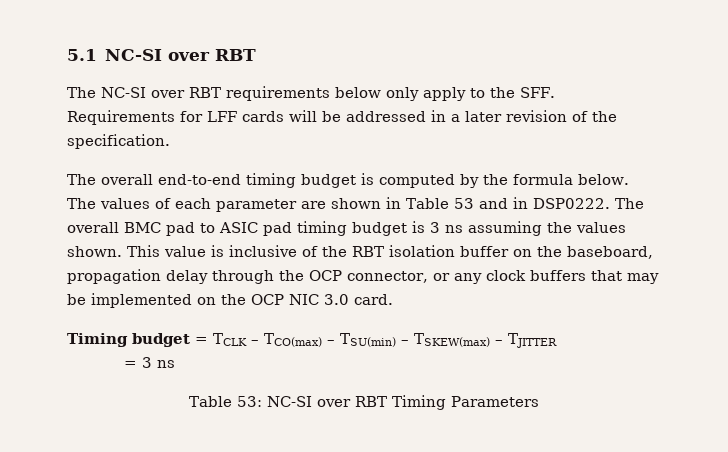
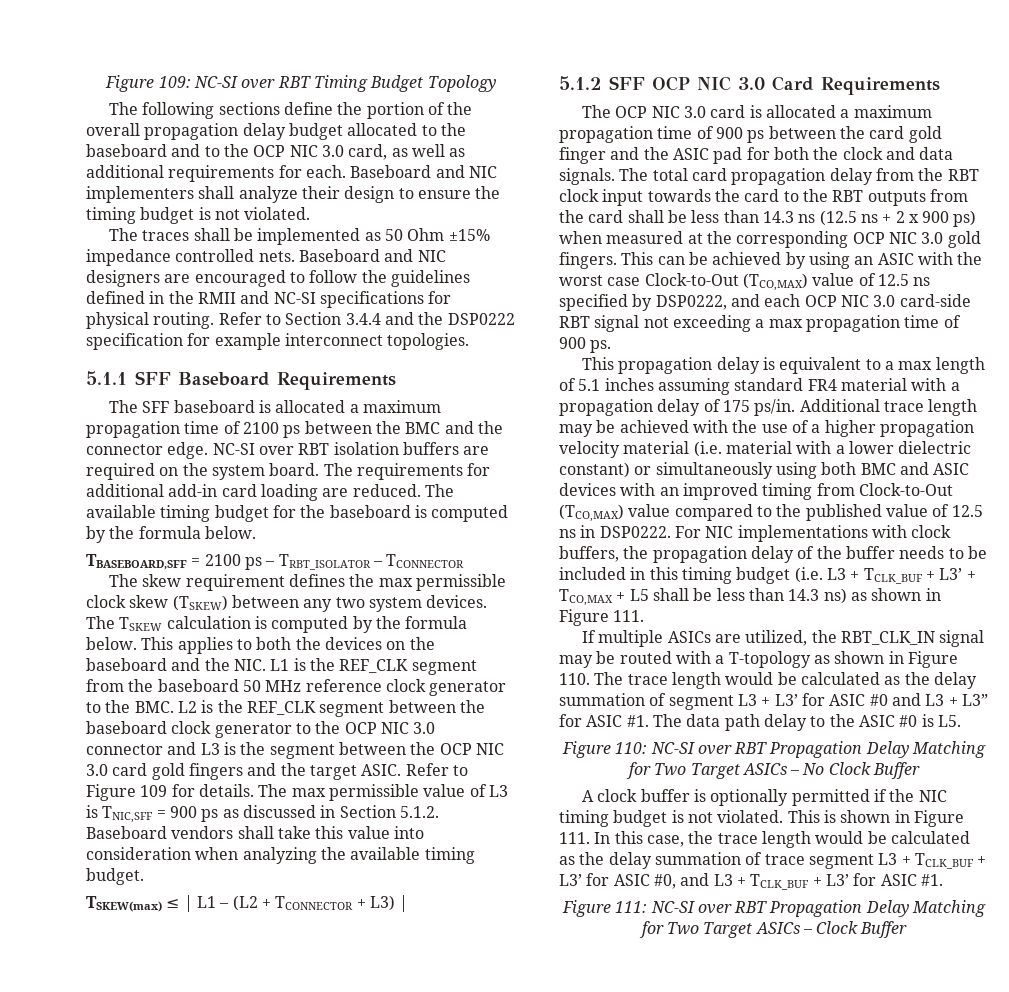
[67,49,256,61] [67,86,555,101] [67,110,617,125] [67,134,170,149] [67,173,629,188] [67,197,644,212] [67,221,626,236] [67,245,653,259] [67,269,659,284] [67,293,393,308] [67,333,557,348] [123,357,175,368] [189,395,539,410] 5.1 NC-SI over RBT // The NC-SI over RBT requirements below only apply to the SFF. Requirements for LFF cards will be addressed in a later revision of the specification. // The overall end-to-end timing budget is computed by the formula below. The values of each parameter are shown in Table 53 and in DSP0222. The overall BMC pad to ASIC pad timing budget is 3 ns assuming the values shown. This value is inclusive of the RBT isolation buffer on the baseboard, propagation delay through the OCP connector, or any clock buffers that may be implemented on the OCP NIC 3.0 card. // Timing budget = TCLK – TCO(max) – TSU(min) – TSKEW(max) – TJITTER // = 3 ns // Table 53: NC-SI over RBT Timing Parameters -> [105,75,496,92] [109,102,473,119] [86,123,466,140] [86,144,466,160] [86,165,497,182] [86,186,501,203] [86,207,311,224] [109,228,490,245] [86,249,446,266] [86,270,470,287] [86,291,452,308] [86,312,515,329] [86,333,470,350] [86,371,396,390] [109,400,442,413] [86,421,503,438] [86,442,490,459] [86,463,491,480] [86,484,454,501] [86,505,509,522] [86,526,256,543] [86,554,465,570] [109,574,507,591] [86,595,488,612] [86,616,468,633] [86,637,435,654] [86,658,477,675] [86,679,507,696] [86,700,485,717] [86,721,436,738] [86,742,504,759] [86,763,468,780] [86,784,508,801] [86,805,439,823] [86,826,424,839] [86,847,475,864] [86,868,144,885] [86,895,409,912] [559,76,940,95] [582,105,932,118] [559,126,942,143] [559,147,954,164] [559,168,979,185] [559,189,968,206] [559,210,977,227] [559,231,981,248] [559,252,983,269] [559,273,931,291] [559,294,971,311] [559,315,961,332] [559,337,612,353] [582,357,985,374] [559,378,960,395] [559,399,978,416] [559,420,974,437] [559,441,972,458] [559,462,970,479] [559,483,953,500] [559,504,983,522] [559,525,952,542] [559,546,987,563] [559,567,976,584] [559,588,941,606] [559,609,645,626] [582,630,985,647] [559,651,958,668] [559,672,977,689] [559,693,988,710] [559,714,961,731] [561,741,987,758] [625,762,921,779] [582,789,947,806] [559,810,964,827] [559,831,970,848] [559,852,987,869] [559,873,943,890] [561,900,987,917] [638,921,908,938] Figure 109: NC-SI over RBT Timing Budget Topology // The following sections define the portion of the overall propagation delay budget allocated to the baseboard and to the OCP NIC 3.0 card, as well as additional requirements for each. Baseboard and NIC implementers shall analyze their design to ensure the timing budget is not violated. // The traces shall be implemented as 50 Ohm ±15% impedance controlled nets. Baseboard and NIC designers are encouraged to follow the guidelines defined in the RMII and NC-SI specifications for physical routing. Refer to Section 3.4.4 and the DSP0222 specification for example interconnect topologies. // 5.1.1 SFF Baseboard Requirements // The SFF baseboard is allocated a maximum propagation time of 2100 ps between the BMC and the connector edge. NC-SI over RBT isolation buffers are required on the system board. The requirements for additional add-in card loading are reduced. The available timing budget for the baseboard is computed by the formula below. // TBASEBOARD,SFF = 2100 ps – TRBT_ISOLATOR – TCONNECTOR // The skew requirement defines the max permissible clock skew (TSKEW) between any two system devices. The TSKEW calculation is computed by the formula below. This applies to both the devices on the baseboard and the NIC. L1 is the REF_CLK segment from the baseboard 50 MHz reference clock generator to the BMC. L2 is the REF_CLK segment between the baseboard clock generator to the OCP NIC 3.0 connector and L3 is the segment between the OCP NIC 3.0 card gold fingers and the target ASIC. Refer to Figure 109 for details. The max permissible value of L3 is TNIC,SFF = 900 ps as discussed in Section 5.1.2. Baseboard vendors shall take this value into consideration when analyzing the available timing budget. // TSKEW(max) ≤ | L1 – (L2 + TCONNECTOR + L3) | // 5.1.2 SFF OCP NIC 3.0 Card Requirements // The OCP NIC 3.0 card is allocated a maximum propagation time of 900 ps between the card gold finger and the ASIC pad for both the clock and data signals. The total card propagation delay from the RBT clock input towards the card to the RBT outputs from the card shall be less than 14.3 ns (12.5 ns + 2 x 900 ps) when measured at the corresponding OCP NIC 3.0 gold fingers. This can be achieved by using an ASIC with the worst case Clock-to-Out (TCO,MAX) value of 12.5 ns specified by DSP0222, and each OCP NIC 3.0 card-side RBT signal not exceeding a max propagation time of 900 ps. // This propagation delay is equivalent to a max length of 5.1 inches assuming standard FR4 material with a propagation delay of 175 ps/in. Additional trace length may be achieved with the use of a higher propagation velocity material (i.e. material with a lower dielectric constant) or simultaneously using both BMC and ASIC devices with an improved timing from Clock-to-Out (TCO,MAX) value compared to the published value of 12.5 ns in DSP0222. For NIC implementations with clock buffers, the propagation delay of the buffer needs to be included in this timing budget (i.e. L3 + TCLK_BUF + L3’ + TCO,MAX + L5 shall be less than 14.3 ns) as shown in Figure 111. // If multiple ASICs are utilized, the RBT_CLK_IN signal may be routed with a T-topology as shown in Figure 110. The trace length would be calculated as the delay summation of segment L3 + L3’ for ASIC #0 and L3 + L3” for ASIC #1. The data path delay to the ASIC #0 is L5. // Figure 110: NC-SI over RBT Propagation Delay Matching for Two Target ASICs – No Clock Buffer // A clock buffer is optionally permitted if the NIC timing budget is not violated. This is shown in Figure 111. In this case, the trace length would be calculated as the delay summation of trace segment L3 + TCLK_BUF + L3’ for ASIC #0, and L3 + TCLK_BUF + L3’ for ASIC #1. // Figure 111: NC-SI over RBT Propagation Delay Matching for Two Target ASICs – Clock Buffer

